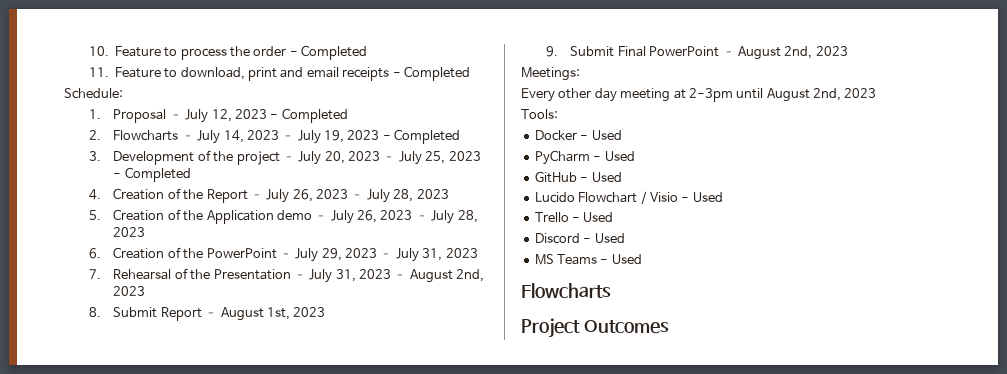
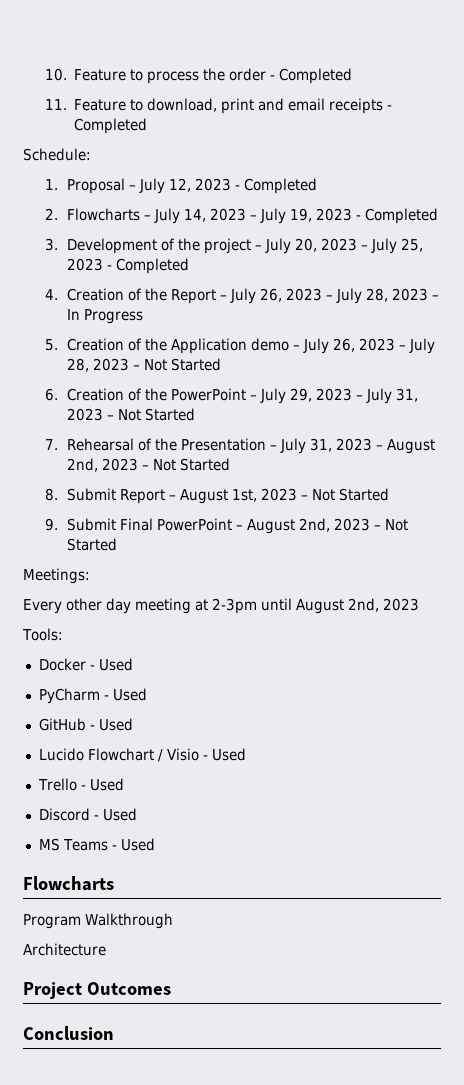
(449, 194) none -> [431,295,439,300] [66,309,143,324] – In Progress
(146, 232) none -> [132,358,221,371] – Not Started
(478, 253) none -> [106,408,195,421] – Not Started
(146, 291) none -> [141,458,230,471] – Not Started
(326, 312) none -> [300,488,389,501] – Not Started
(848, 51) none -> [373,519,408,531] [66,538,117,551] – Not Started
(611, 291) none -> [23,913,173,929] [23,943,106,956] // Program Walkthrough // Architecture
(669, 327) none -> [23,1026,114,1040] // Conclusion

